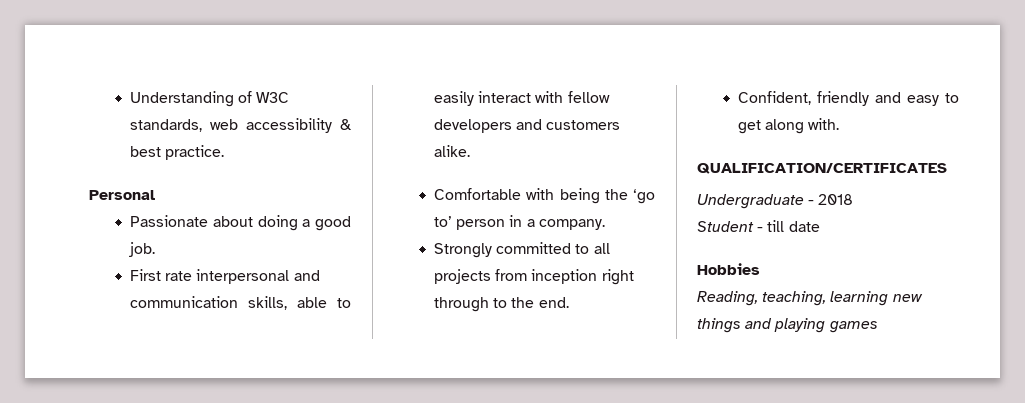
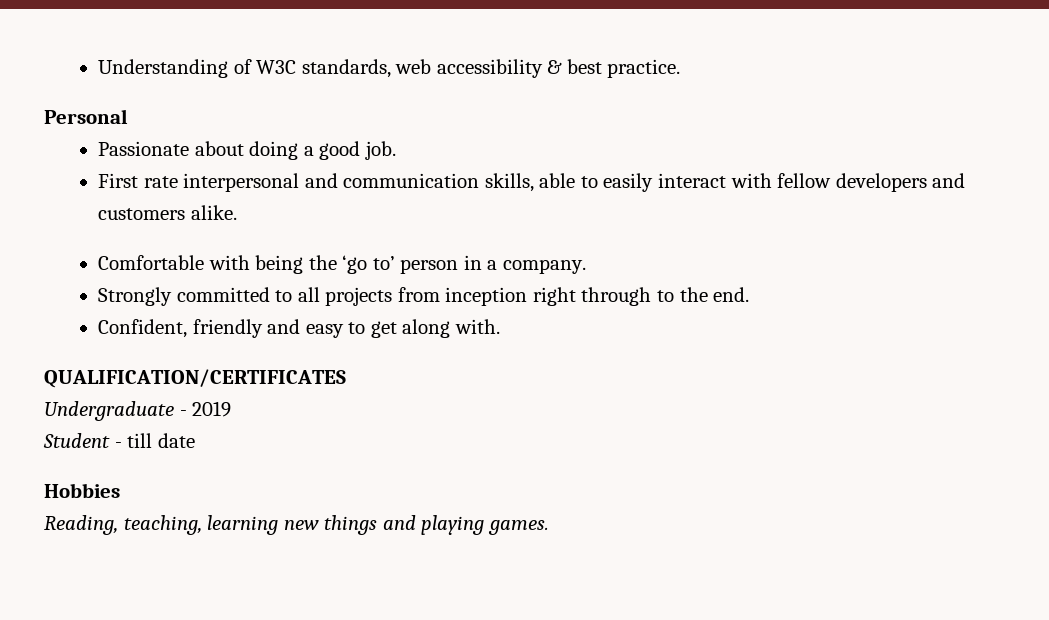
[818,194,854,205] 2018 -> [192,401,232,417] 2019
[828,321,878,333] games -> [487,520,549,535] games.

